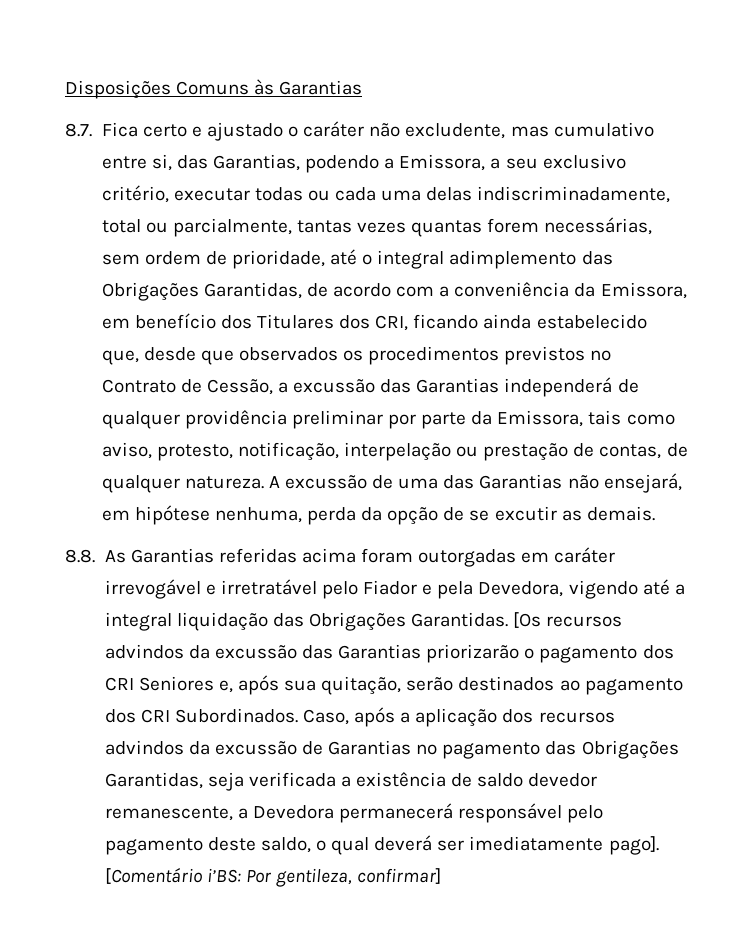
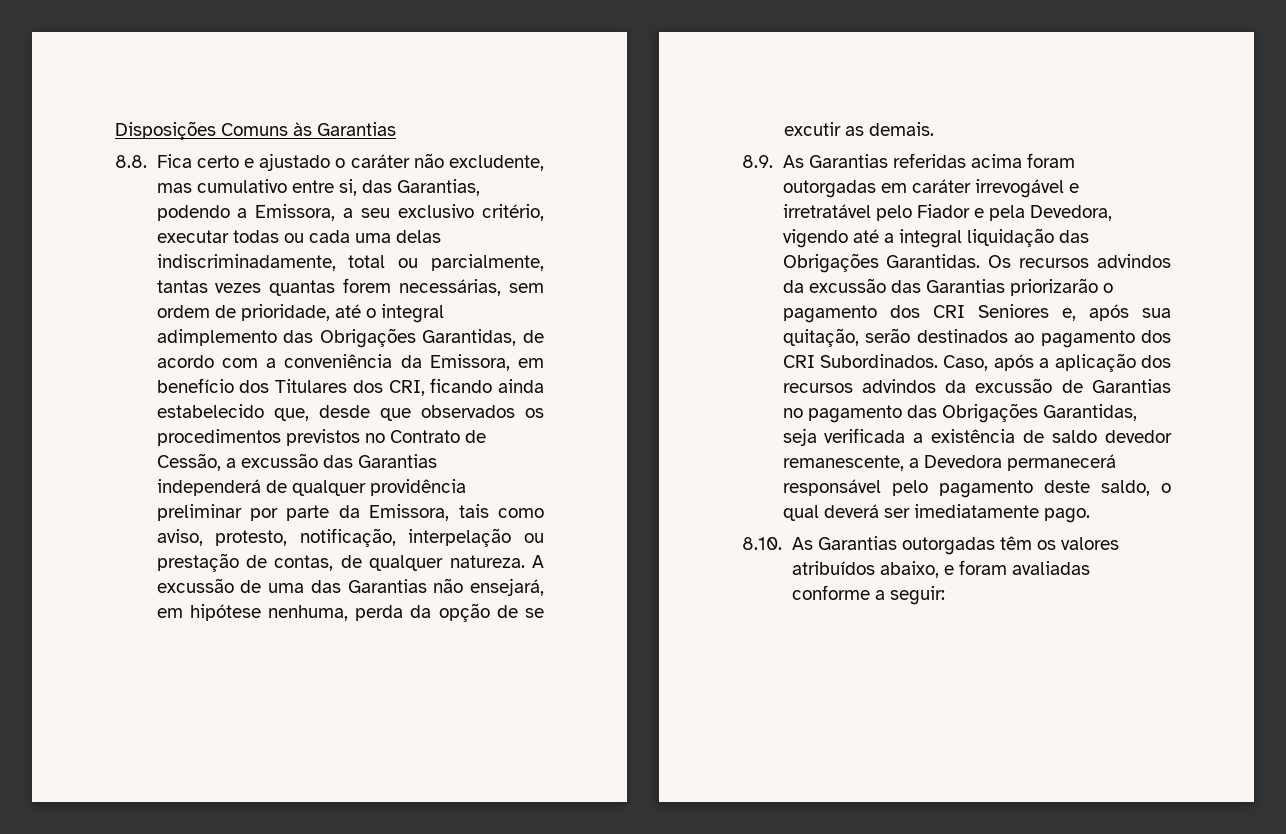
[65,123,92,137] 8.7. -> [115,155,147,168] 8.8.
[65,549,95,563] 8.8. -> [742,155,773,168] 8.9.
[513,612,542,628] [Os -> [988,255,1012,268] Os
[608,836,659,855] [104,867,442,887] pago]. [Comentário i’BS: Por gentileza, confirmar] -> [1044,508,1091,523] [742,536,1120,555] [791,560,1091,578] [791,585,945,605] pago. // 8.10. As Garantias outorgadas têm os valores atribuídos abaixo, e foram avaliadas conforme a seguir:

